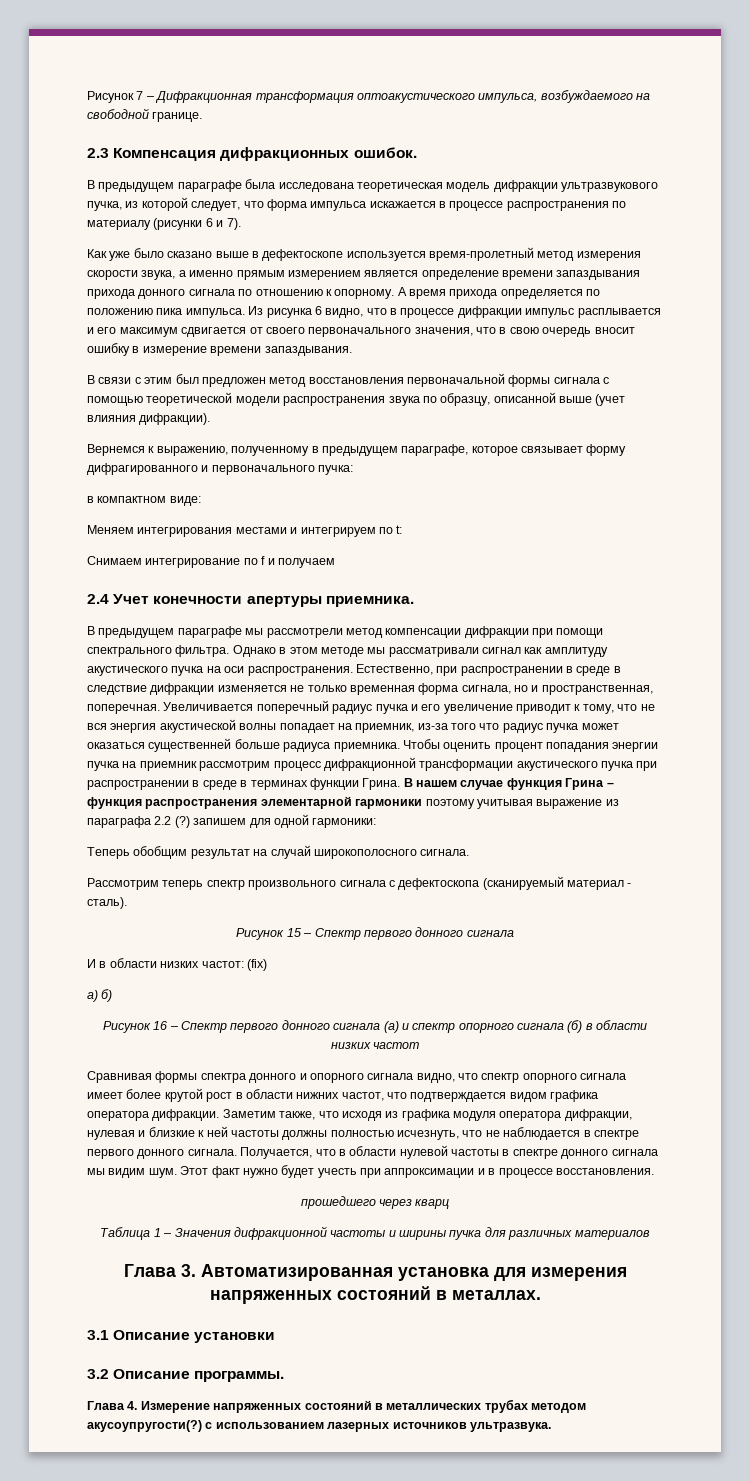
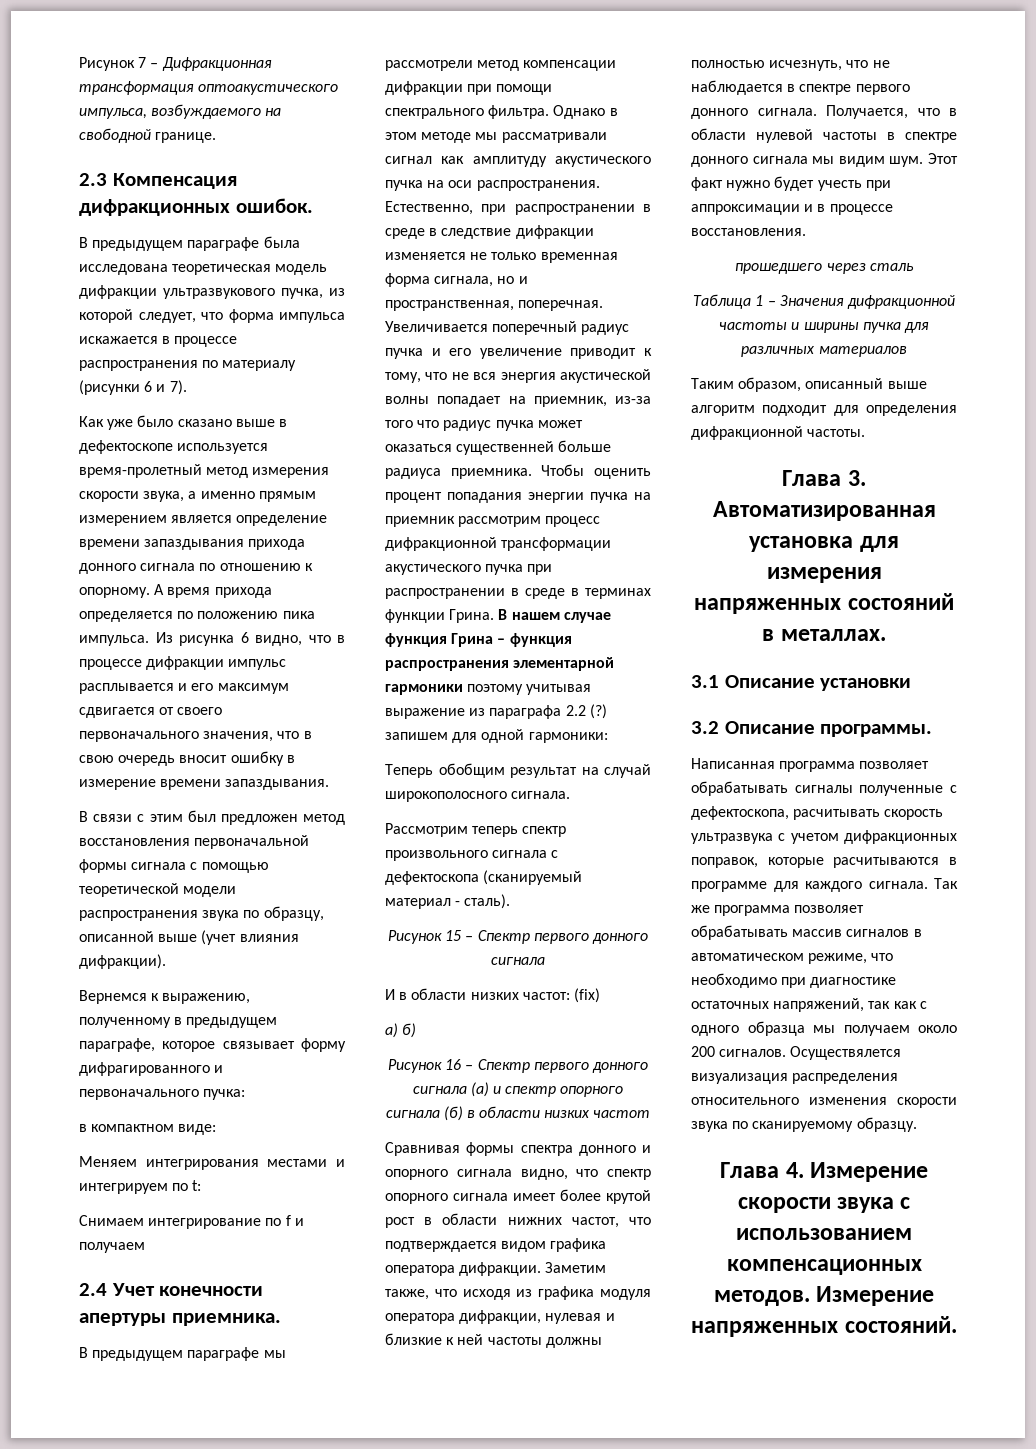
[415,1199,450,1209] кварц -> [869,263,914,271] сталь
(650, 1235) none -> [691,377,927,392] [691,405,957,416] [691,426,866,440] // Таким образом, описанный выше алгоритм подходит для определения дифракционной частоты.
[87,1399,586,1413] [87,1420,551,1432] Глава 4. Измерение напряженных состояний в металлических трубах методом акусоупругости(?) с использованием лазерных источников ультразвука. -> [691,758,930,772] [691,781,957,796] [691,806,944,820] [691,830,957,844] [691,857,957,868] [691,878,958,892] [691,905,865,916] [691,925,922,940] [691,953,894,964] [691,973,897,988] [691,998,927,1012] [691,1021,957,1036] [691,1046,902,1060] [691,1073,899,1084] [691,1097,957,1108] [691,1117,917,1132] [720,1162,928,1182] [737,1197,911,1213] [736,1228,912,1240] [726,1259,922,1275] [713,1286,935,1306] [691,1316,957,1337] Написанная программа позволяет обрабатывать сигналы полученные с дефектоскопа, расчитывать скорость ультразвука с учетом дифракционных поправок, которые расчитываются в программе для каждого сигнала. Так же программа позволяет обрабатывать массив сигналов в автоматическом режиме, что необходимо при диагностике остаточных напряжений, так как с одного образца мы получаем около 200 сигналов. Осуществялется визуализация распределения относительного изменения скорости звука по сканируемому образцу. // Глава 4. Измерение скорости звука с использованием компенсационных методов. Измерение напряженных состояний.

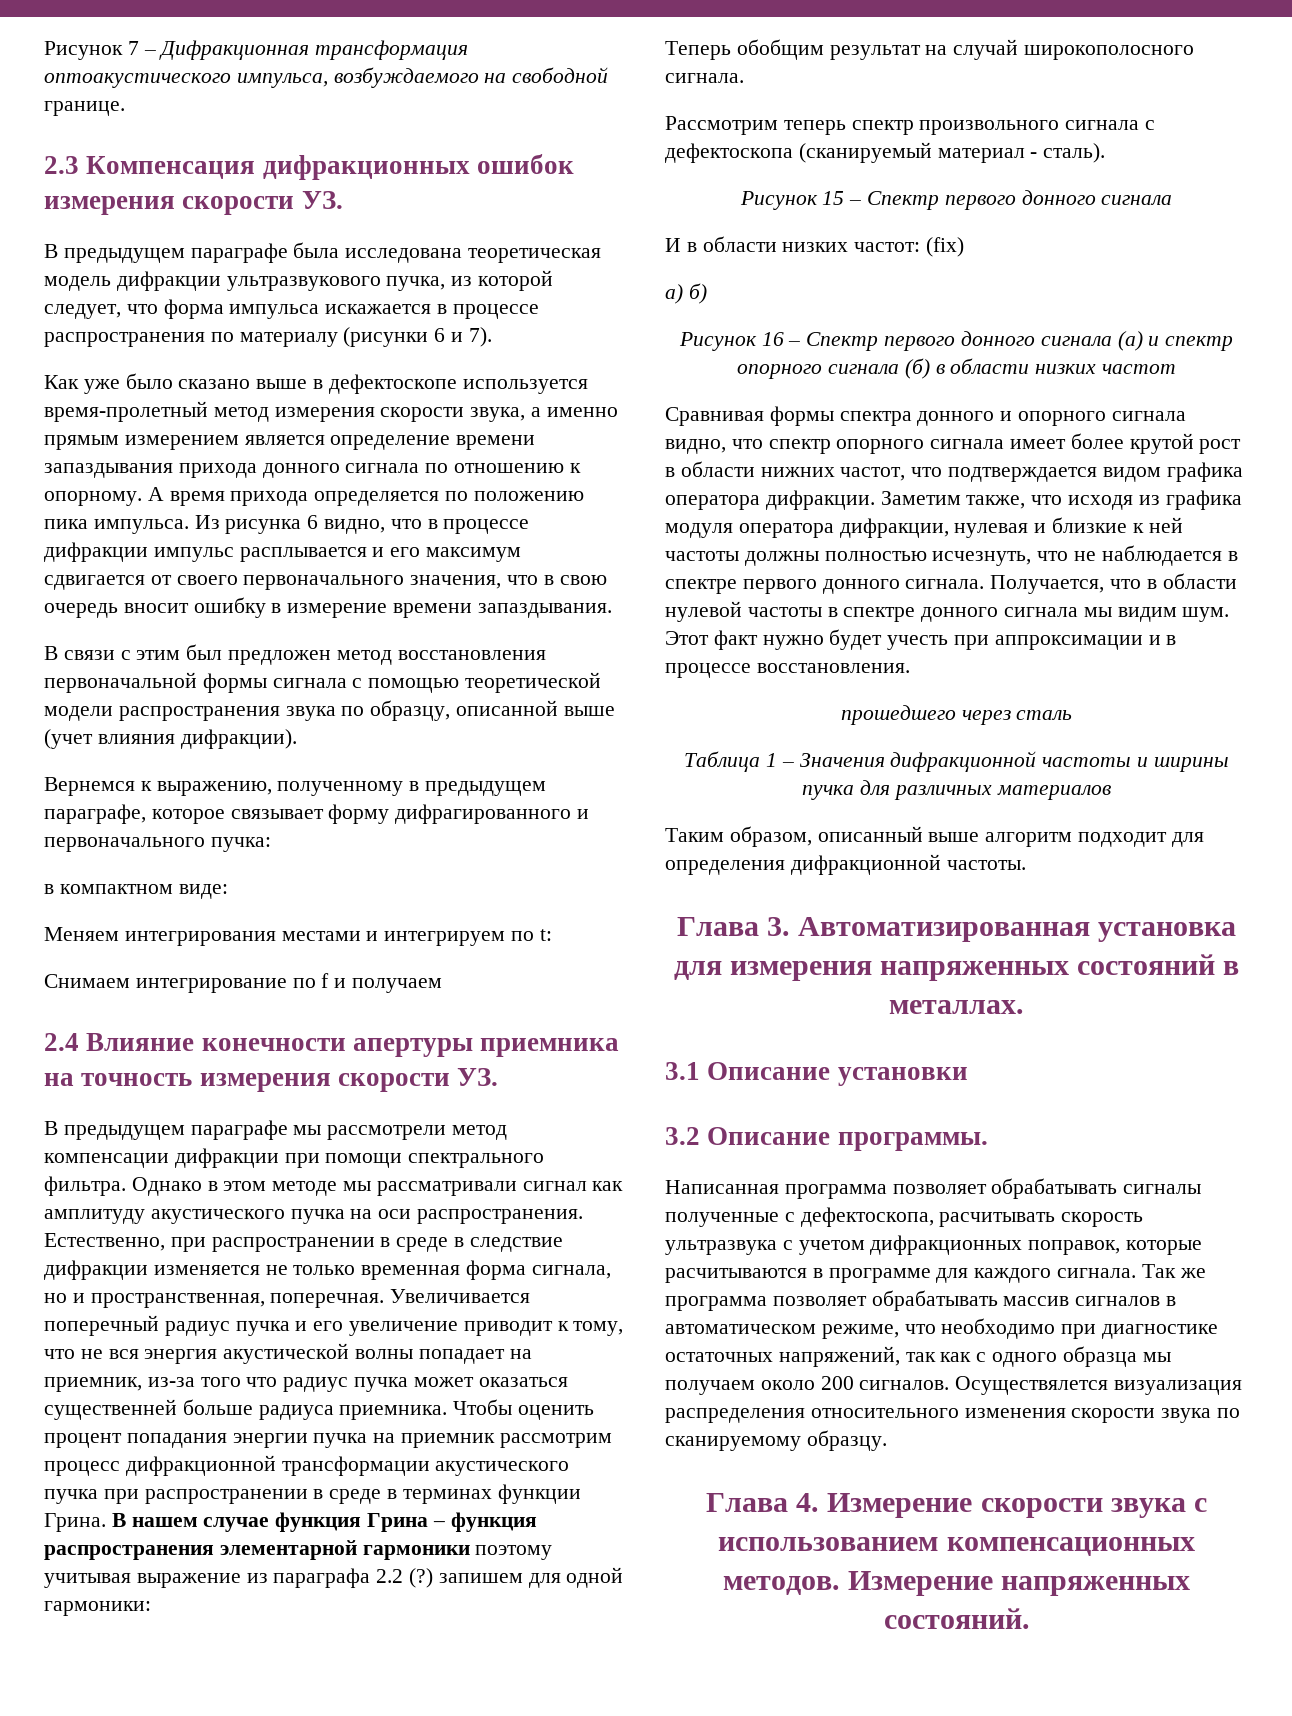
[235,198,313,213] ошибок. -> [476,154,574,174] [44,191,343,215] ошибок измерения скорости УЗ.
[111,1283,155,1296] Учет -> [86,1033,195,1051] Влияние
[171,1313,281,1326] приемника. -> [480,1038,620,1057] [44,1068,499,1092] приемника на точность измерения скорости УЗ.

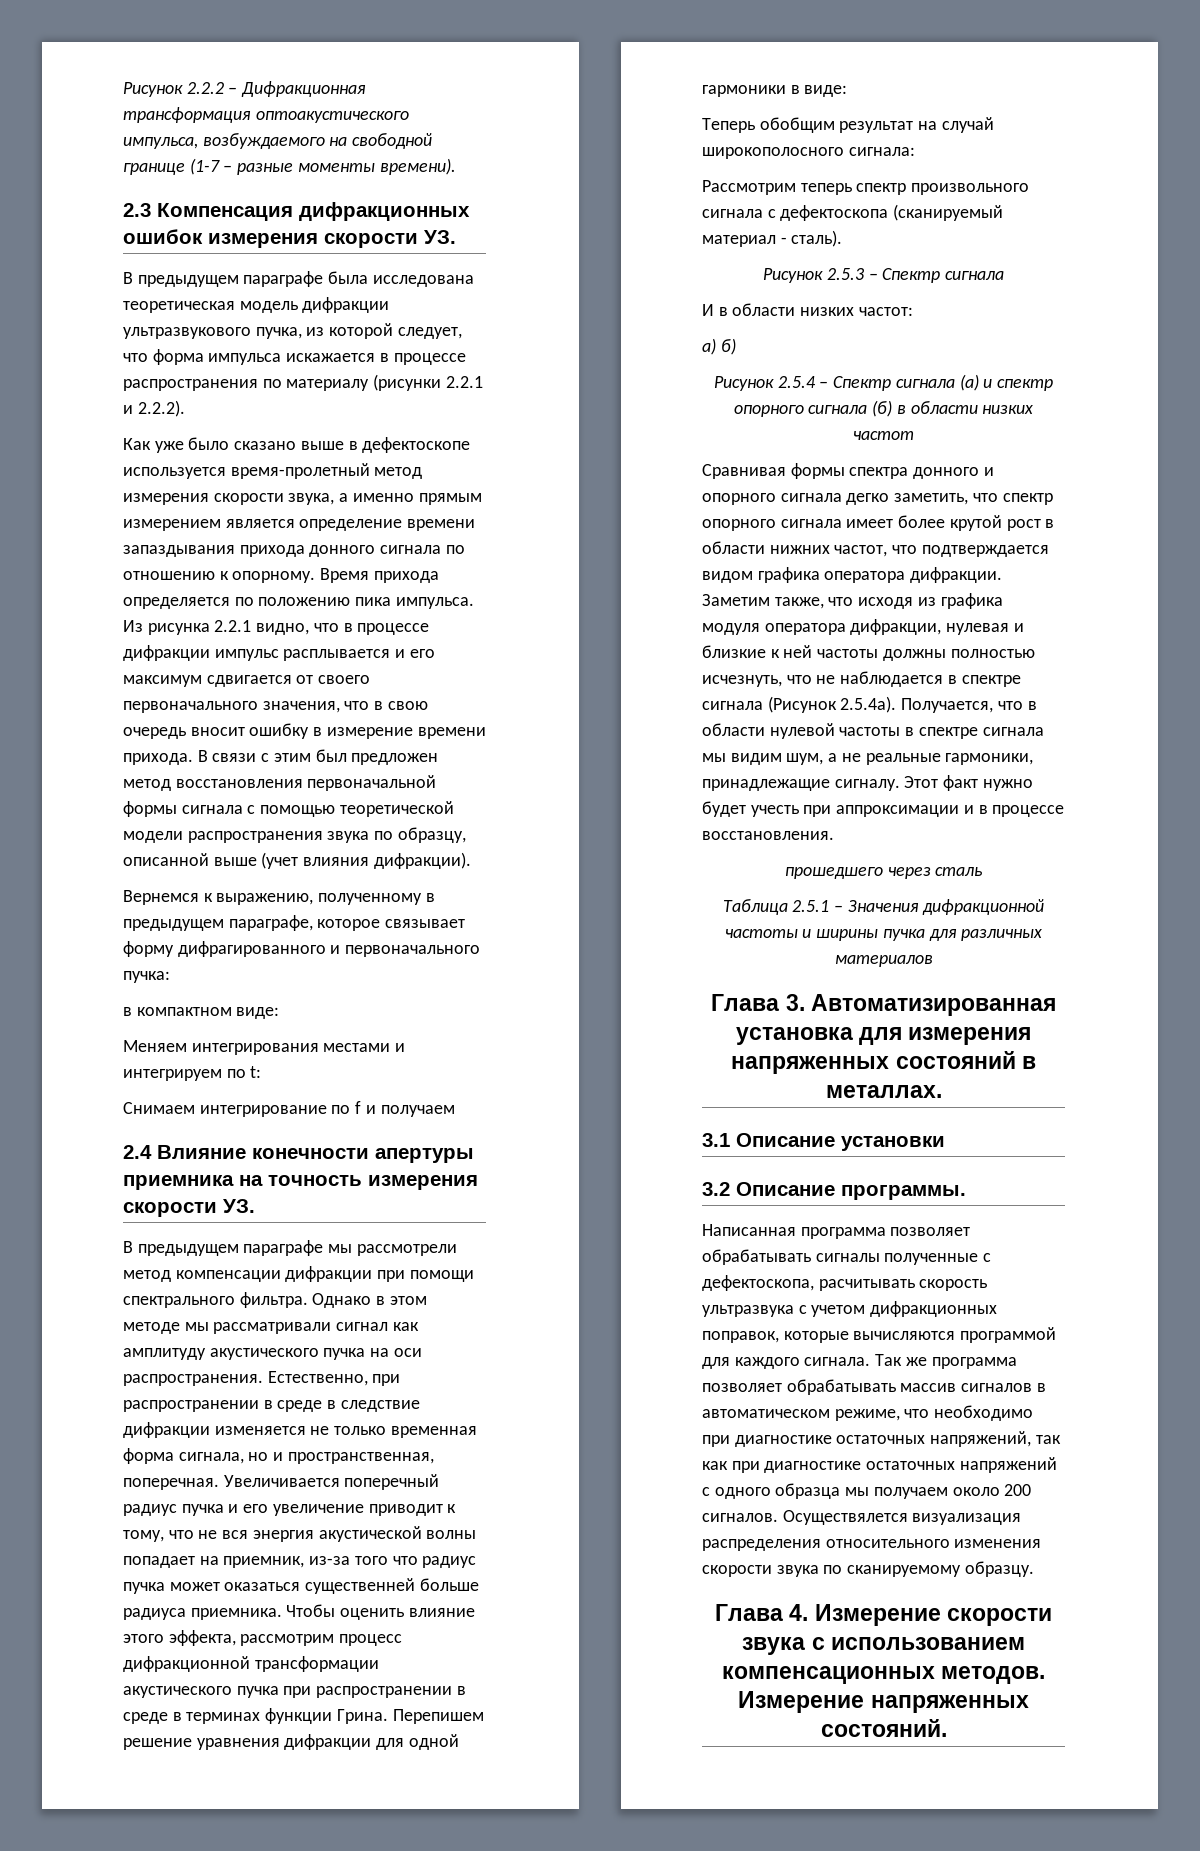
[44,41,139,60] Рисунок 7 -> [123,82,224,97] Рисунок 2.2.2
[44,101,125,116] границе. -> [123,158,456,175] границе (1-7 – разные моменты времени).
[434,327,492,347] 6 и 7). -> [445,376,483,388] [123,400,185,417] 2.2.1 и 2.2.2).
[147,487,225,506] А время -> [320,568,370,583] Время
[307,515,319,529] 6 -> [214,620,252,632] 2.2.1
[477,603,612,618] запаздывания. // -> [123,753,193,765] прихода.
[44,1433,496,1448] процент попадания энергии пучка на приемник -> [408,1608,475,1617] [123,1630,236,1646] влияние этого эффекта,
[111,1512,537,1532] [44,1540,553,1560] [44,1567,624,1588] [44,1601,151,1616] В нашем случае функция Грина – функция распространения элементарной гармоники поэтому учитывая выражение из параграфа 2.2 (?) запишем для одной гармоники: -> [392,1709,484,1724] [123,1734,459,1750] [702,85,848,97] Перепишем решение уравнения дифракции для одной гармоники в виде:
[665,73,744,83] сигнала. -> [848,147,915,156] сигнала:
[822,190,1096,210] 15 – Спектр первого донного -> [826,268,941,283] 2.5.3 – Спектр
[926,237,965,257] (fix) -> (913, 311) none
[761,331,1035,351] 16 – Спектр первого донного -> [777,376,892,391] 2.5.4 – Спектр
[665,439,726,454] видно, -> [846,493,969,505] дегко заметить,
[742,579,985,594] первого донного сигнала. -> [702,696,897,713] сигнала (Рисунок 2.5.4а).
[921,607,999,622] донного -> (978, 733) none
[1182,607,1230,622] шум. -> [786,753,1034,765] [702,779,900,791] шум, а не реальные гармоники, принадлежащие сигналу.
[765,753,777,767] 1 -> [792,900,830,912] 2.5.1
[665,826,1204,847] [665,854,1026,875] // Таким образом, описанный выше алгоритм подходит для определения дифракционной частоты. -> (933, 961) none
[665,1268,931,1283] расчитываются в программе -> [853,1327,1057,1343] вычисляются программой
(972, 1357) none -> [731,1457,1057,1473] при диагностике остаточных напряжений

